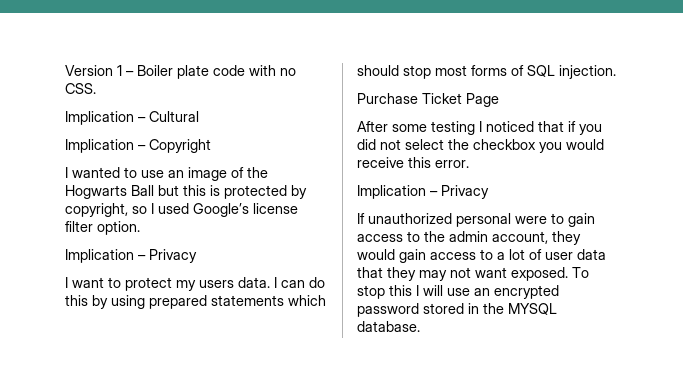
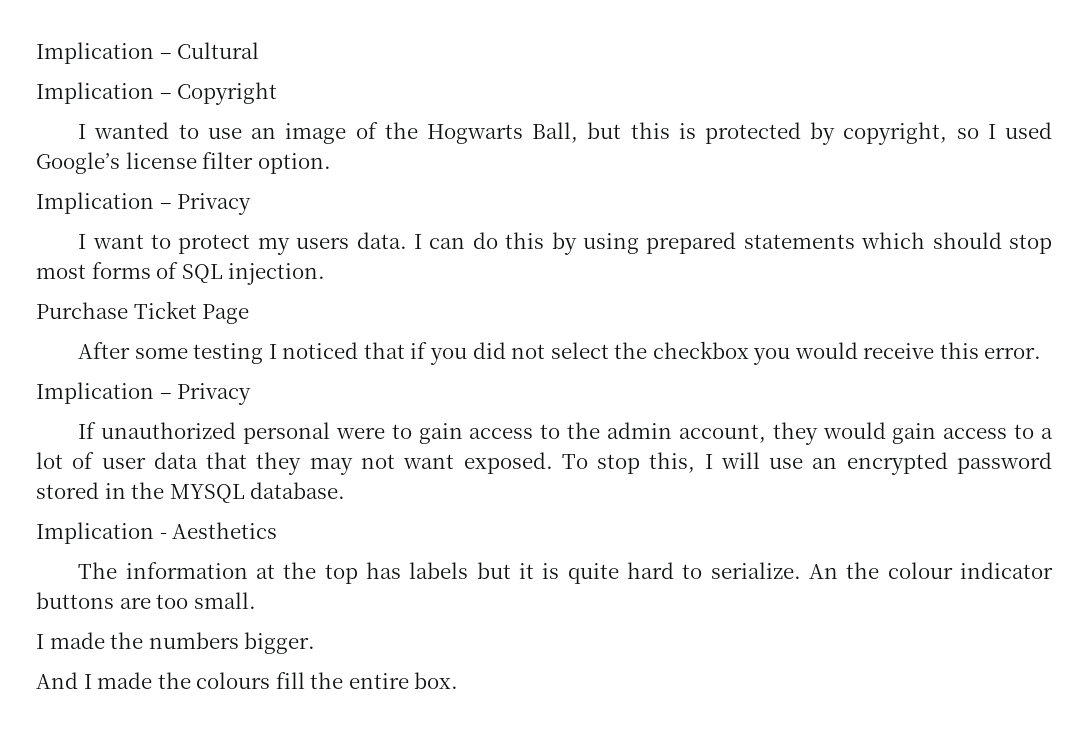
[65,65,296,79] [65,83,96,94] Version 1 – Boiler plate code with no CSS. // -> (36, 53) none
[131,185,154,196] Ball -> [532,122,579,143] Ball,
[389,285,412,296] this -> [649,452,696,473] this,
(420, 326) none -> [36,522,278,544] [78,562,1053,584] [36,592,256,609] [36,632,316,654] [36,672,459,689] // Implication - Aesthetics // The information at the top has labels but it is quite hard to serialize. An the colour indicator buttons are too small. // I made the numbers bigger. // And I made the colours fill the entire box.

